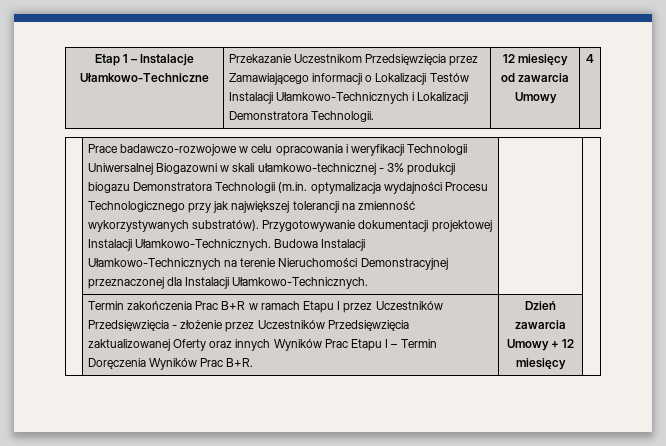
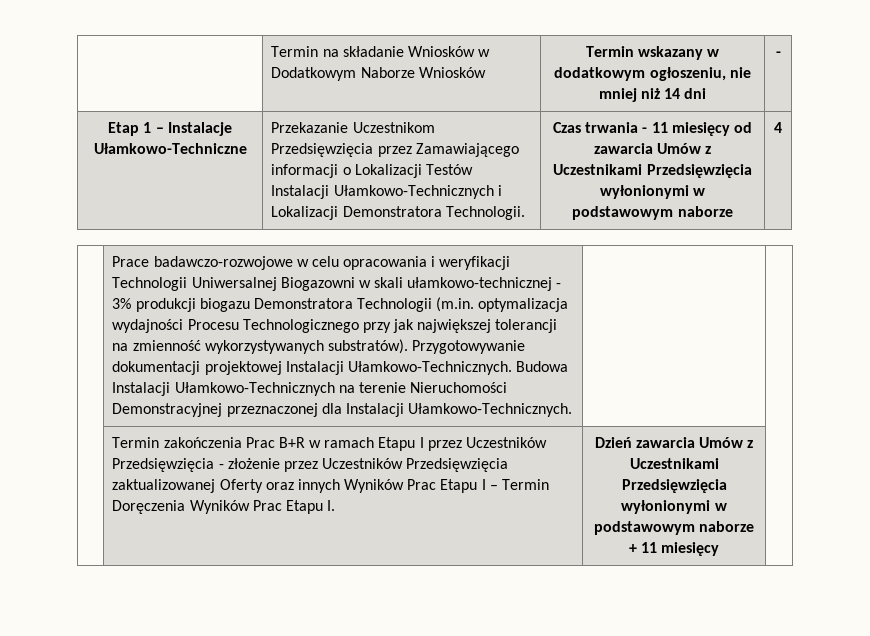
(94, 60) none -> [271,46,491,57] [271,67,486,81] [585,46,720,60] [554,67,751,81] [598,88,707,102] [775,51,781,57] | Termin na składanie Wniosków w Dodatkowym Naborze Wniosków | Termin wskazany w dodatkowym ogłoszeniu, nie mniej niż 14 dni | - //
[502,54,569,66] [500,73,570,82] [514,92,557,104] 12 miesięcy od zawarcia Umowy -> [553,122,752,136] [593,143,712,154] [553,164,752,178] [599,185,706,199] [572,206,733,220] Czas trwania - 11 miesięcy od zawarcia Umów z Uczestnikami Przedsięwzięcia wyłonionymi w podstawowym naborze
[226,358,254,367] B+R. -> [285,500,336,514] Etapu I.
[506,339,575,351] Umowy + 12 -> [699,437,754,448] [629,458,719,469] [621,479,727,493] [621,500,727,514] [593,521,755,535] [628,542,657,553] Umów z Uczestnikami Przedsięwzięcia wyłonionymi w podstawowym naborze + 11

